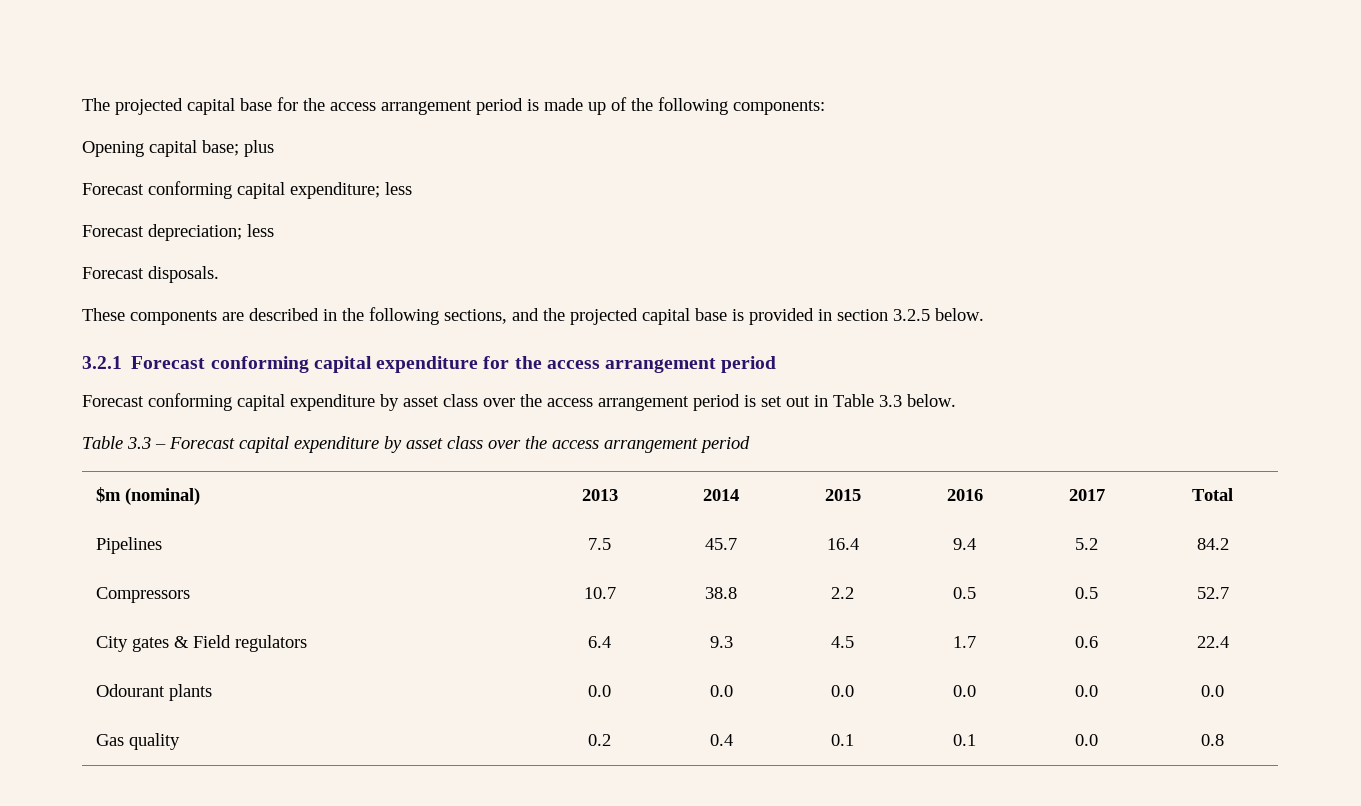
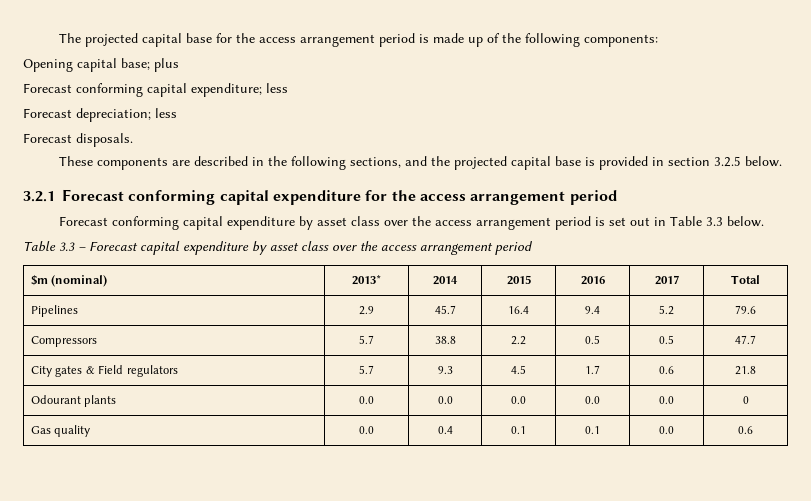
[581,489,618,501] 2013 -> [352,275,381,285] 2013*
[588,538,611,550] 7.5 -> [359,306,374,315] 2.9
[1196,538,1229,550] 84.2 -> [735,305,756,314] 79.6
[583,587,616,599] 10.7 -> [359,335,374,344] 5.7
[1196,587,1229,599] 52.7 -> [735,335,756,344] 47.7
[588,636,611,648] 6.4 -> [359,365,374,374] 5.7
[1196,636,1229,648] 22.4 -> [735,366,756,375] 21.8
[1201,685,1224,697] 0.0 -> [742,396,749,404] 0
[588,734,611,746] 0.2 -> [359,426,374,434] 0.0
[1201,734,1224,746] 0.8 -> [738,426,753,434] 0.6

